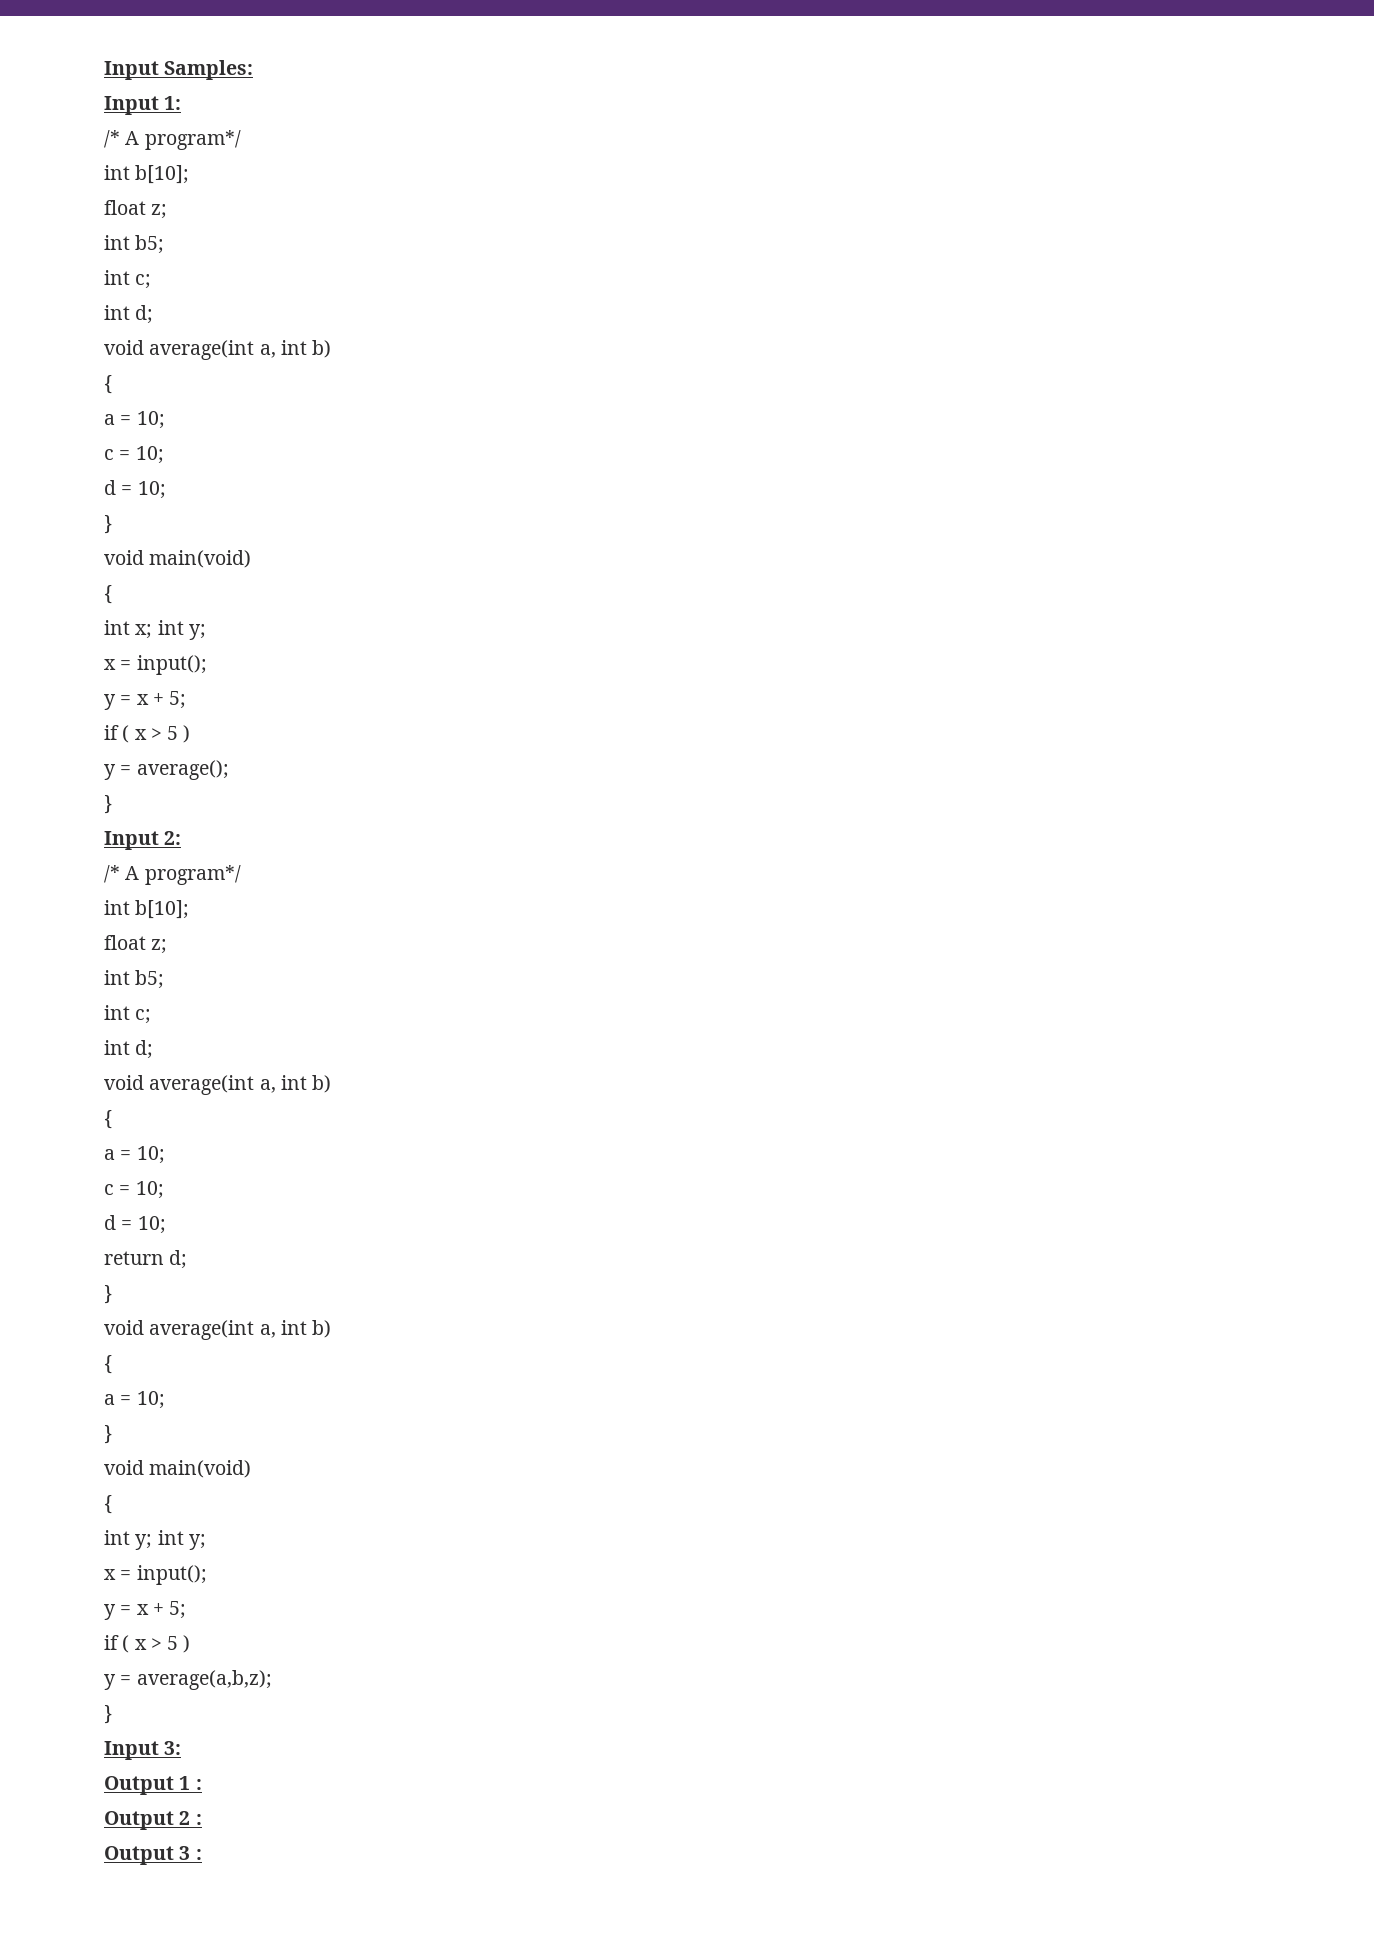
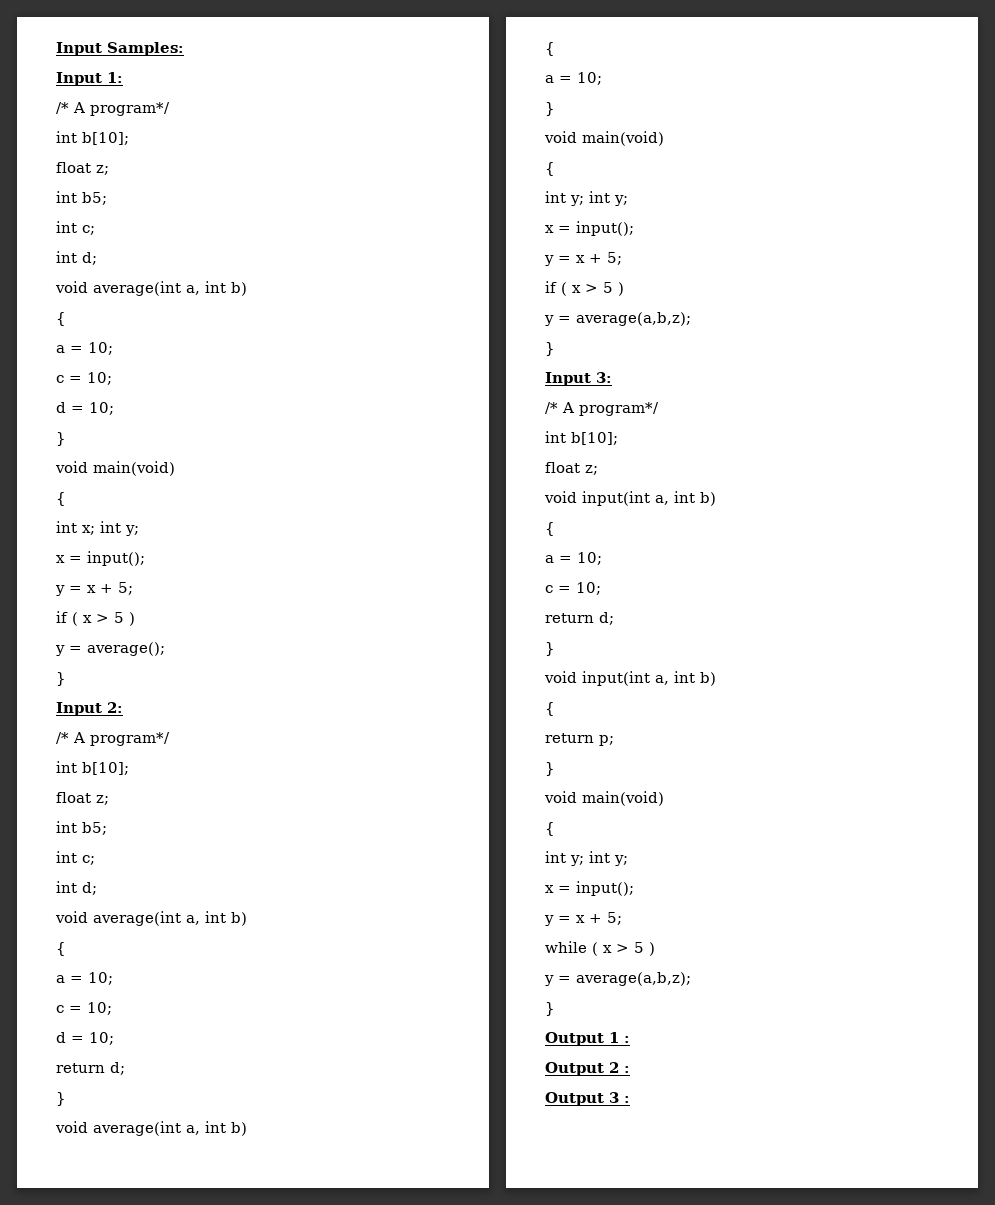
(182, 1748) none -> [545,402,659,416] [545,431,618,445] [545,462,598,475] [544,491,716,506] [545,522,555,536] [545,552,602,565] [545,582,601,595] [545,612,614,625] [545,642,555,656] [544,671,716,686] [545,702,555,716] [545,733,614,746] [545,762,555,776] [544,791,664,806] [545,822,555,836] [545,851,628,866] [545,881,634,896] [544,912,622,926] [545,941,655,956] [544,972,691,986] [545,1002,555,1016] // /* A program*/ // int b[10]; // float z; // void input(int a, int b) // { // a = 10; // c = 10; // return d; // } // void input(int a, int b) // { // return p; // } // void main(void) // { // int y; int y; // x = input(); // y = x + 5; // while ( x > 5 ) // y = average(a,b,z); // }

